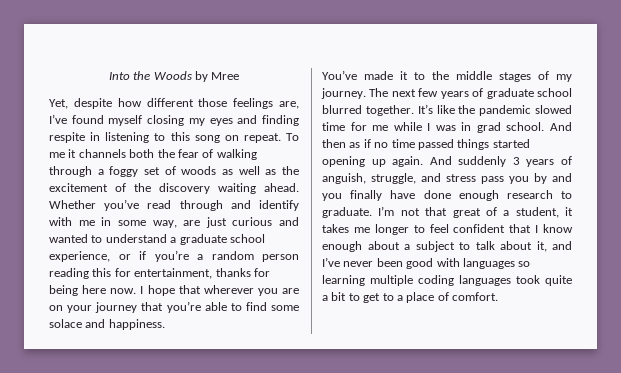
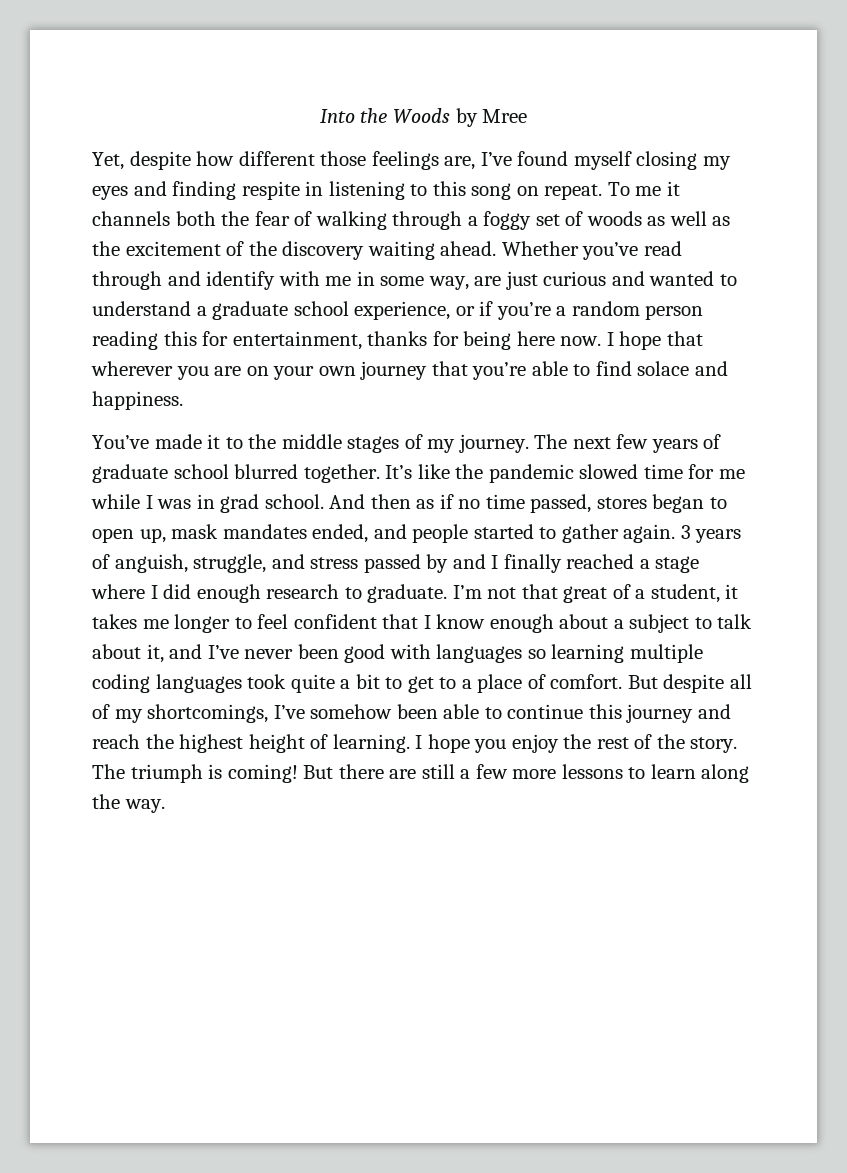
(93, 309) none -> [318,366,356,376] own
[271,305,299,311] some -> (632, 368) none
[417,139,530,150] [322,156,507,167] passed things started opening up again. And suddenly -> [530,494,728,513] [92,524,676,543] passed, stores began to open up, mask mandates ended, and people started to gather again.
[481,173,572,184] [322,190,451,201] pass you by and you finally have done -> [363,554,700,573] [91,584,192,599] passed by and I finally reached a stage where I did
(498, 296) none -> [627,674,753,693] [92,704,731,723] [92,734,738,753] [92,764,750,783] [92,794,165,813] But despite all of my shortcomings, I’ve somehow been able to continue this journey and reach the highest height of learning. I hope you enjoy the rest of the story. The triumph is coming! But there are still a few more lessons to learn along the way.

